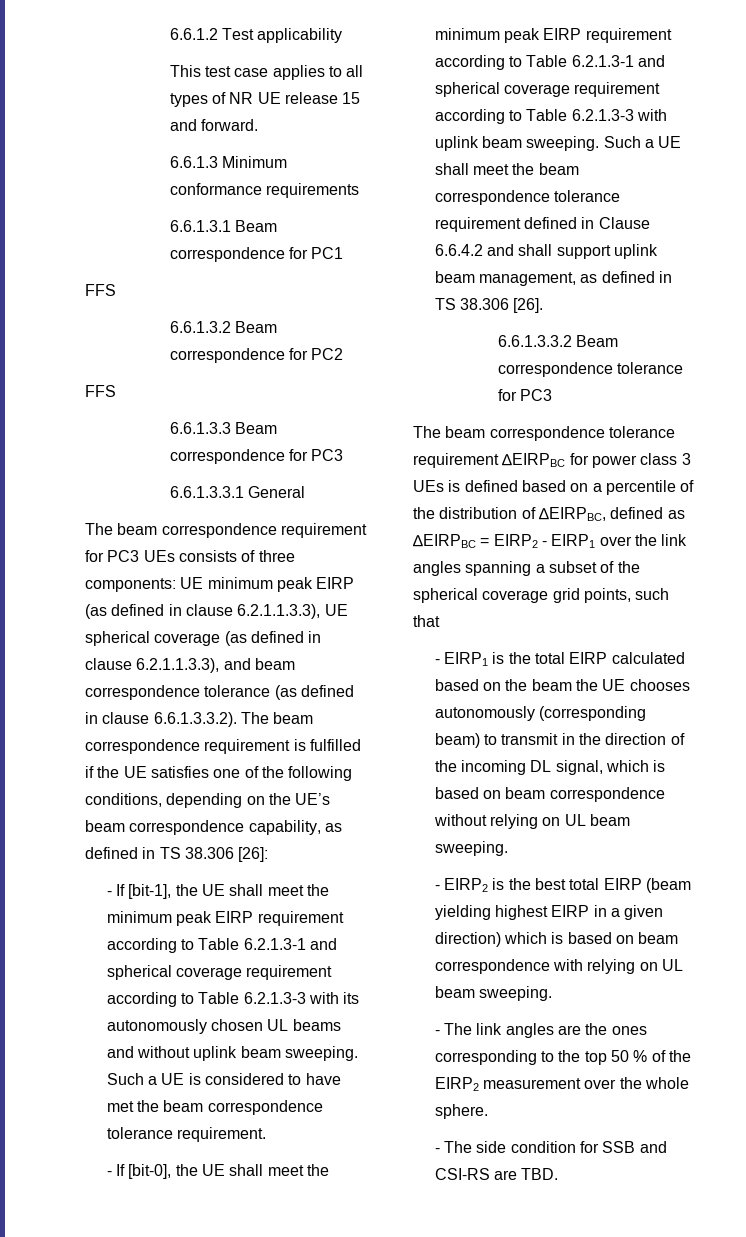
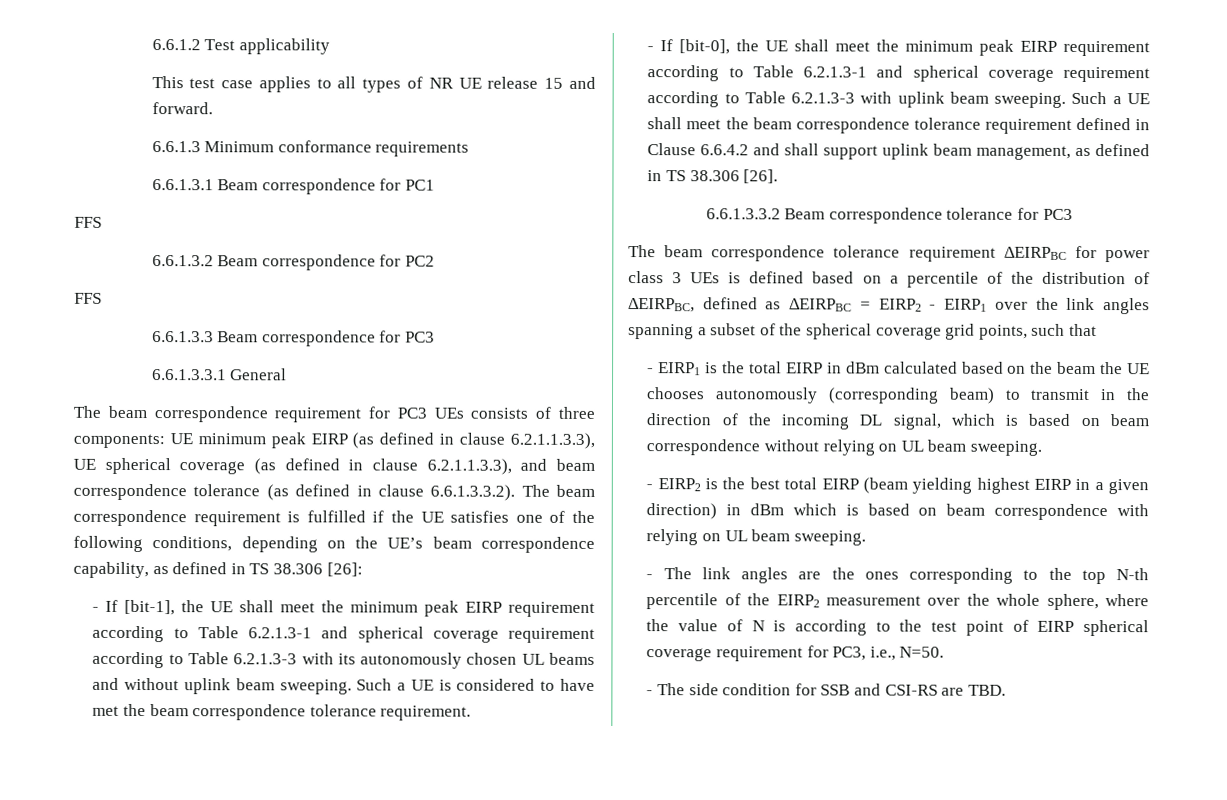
(608, 658) none -> [826,361,880,374] in dBm
(501, 939) none -> [726,503,785,516] in dBm
[610,1050,648,1062] 50 % -> [1116,568,1149,581] [646,593,719,610] N-th percentile
[434,1104,488,1119] sphere. -> [1046,593,1149,611] [646,619,1149,637] [646,645,945,662] sphere, where the value of N is according to the test point of EIRP spherical coverage requirement for PC3, i.e., N=50.

